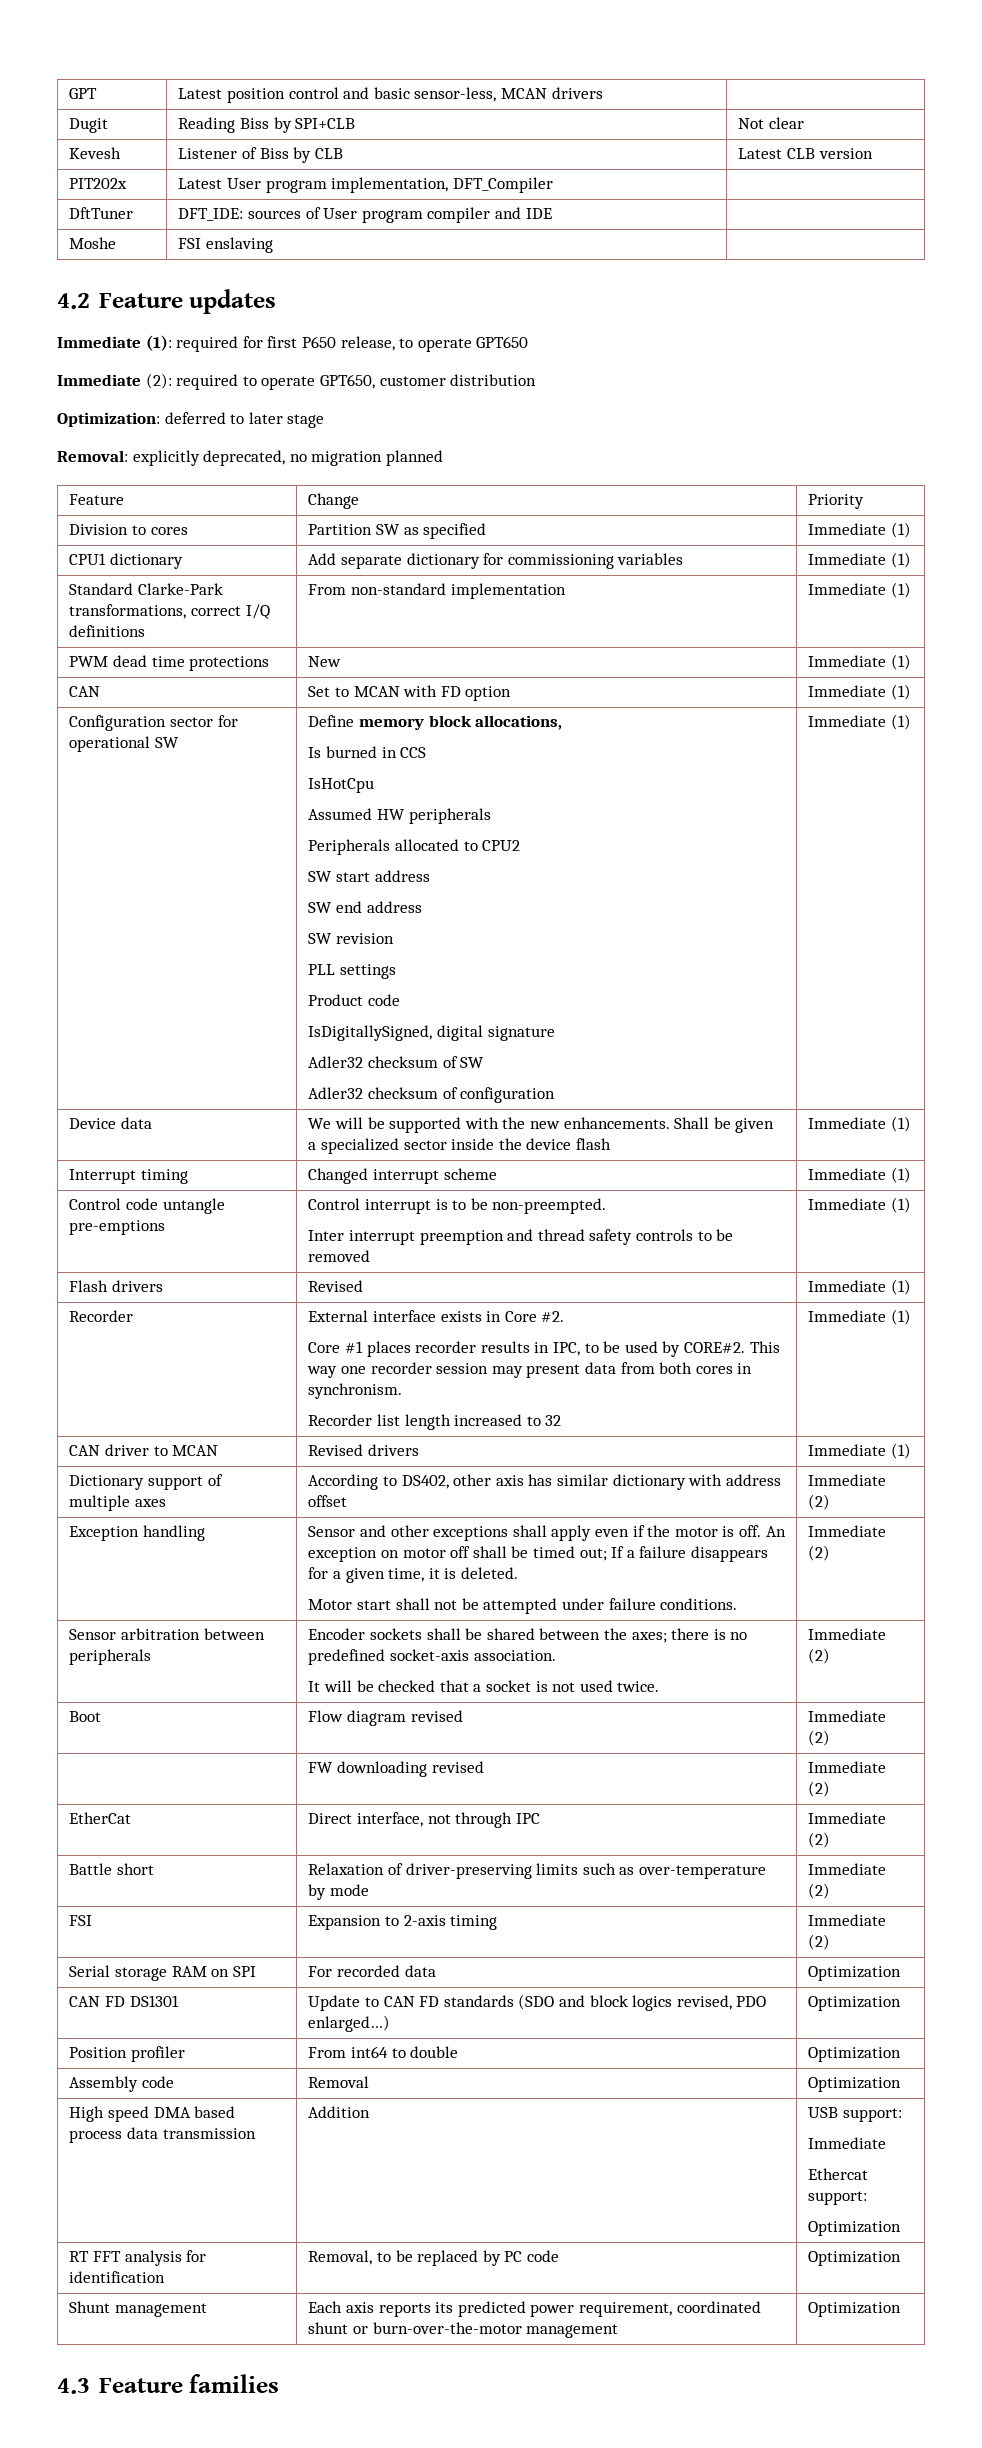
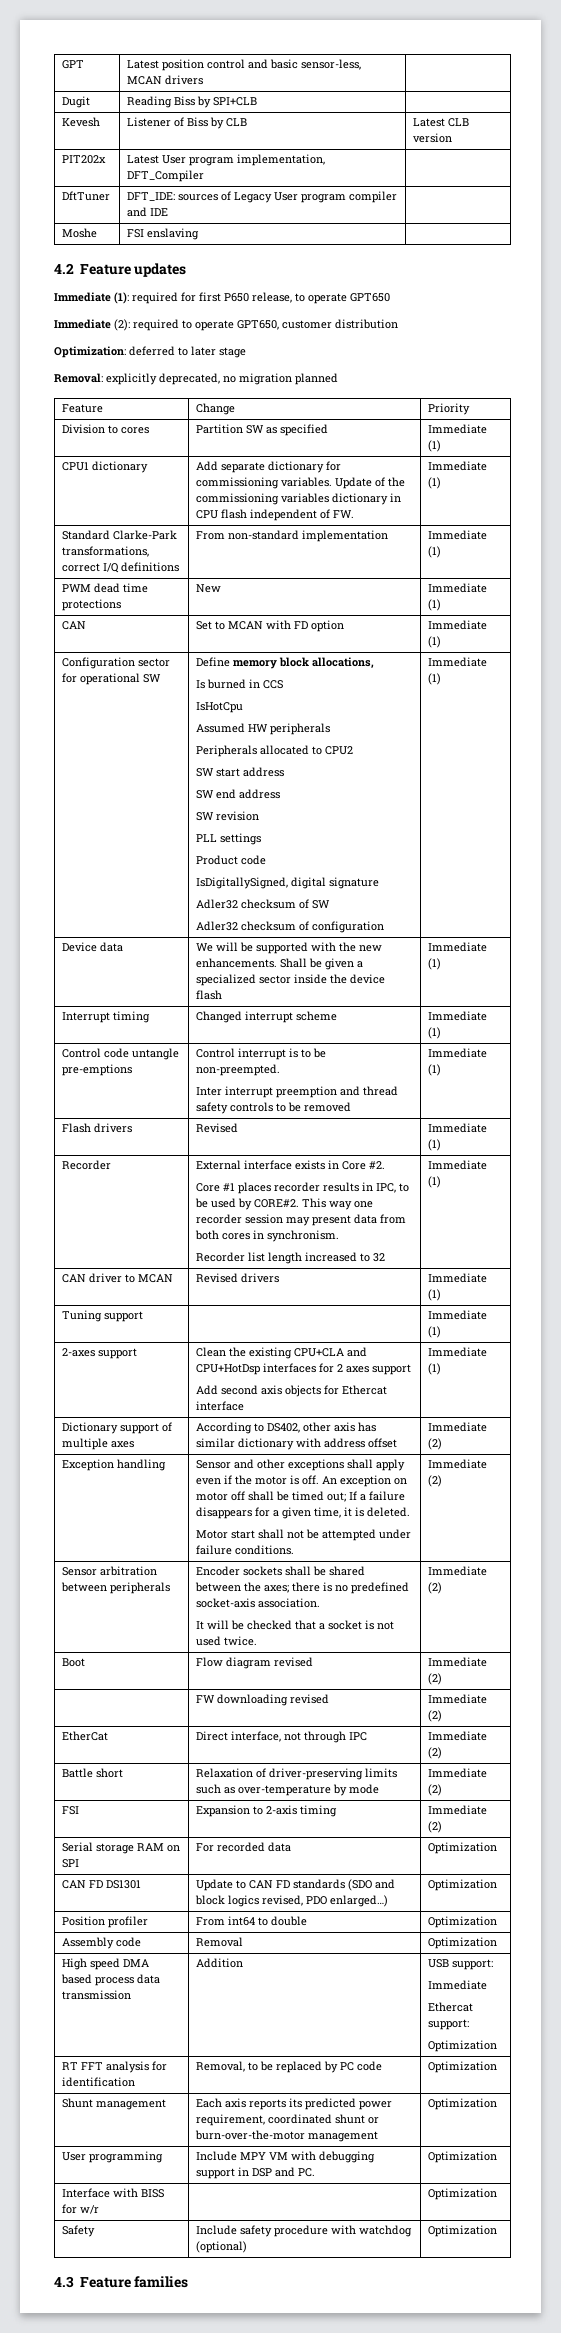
[738,117,805,129] Not clear -> (258, 101) none
(321, 213) none -> [234,192,273,203] Legacy
[617,553,684,565] variables -> [281,477,406,489] [196,493,402,505] [196,509,355,521] variables. Update of the commissioning variables dictionary in CPU flash independent of FW.
(912, 1451) none -> [62,1310,144,1322] [428,1310,488,1320] [428,1326,442,1338] [62,1348,138,1359] [196,1347,368,1359] [196,1363,412,1375] [196,1385,388,1397] [196,1401,245,1411] [428,1347,488,1357] [428,1363,442,1375] // Tuning support | | Immediate (1) // 2-axes support | Clean the existing CPU+CLA and CPU+HotDsp interfaces for 2 axes support // Add second axis objects for Ethercat interface | Immediate (1)
(902, 2309) none -> [62,2151,164,2163] [196,2151,376,2163] [196,2167,316,2179] [428,2151,498,2163] [62,2188,165,2198] [62,2204,100,2214] [428,2188,498,2200] [62,2225,96,2237] [196,2225,413,2237] [196,2241,248,2253] [428,2225,498,2237] // User programming | Include MPY VM with debugging support in DSP and PC. | Optimization // Interface with BISS for w/r | | Optimization // Safety | Include safety procedure with watchdog (optional) | Optimization

